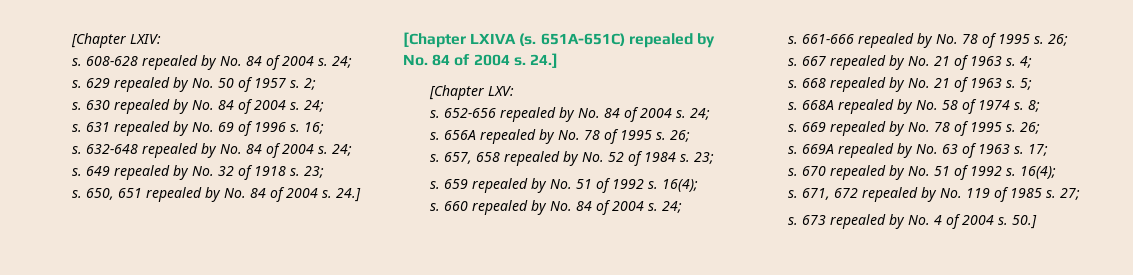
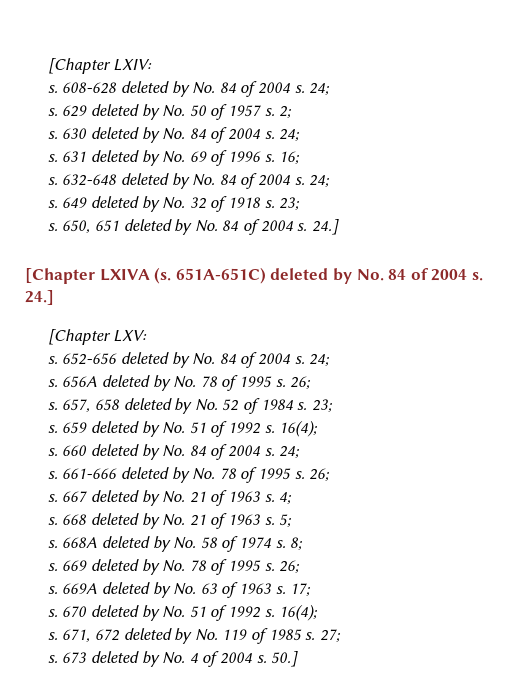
[141,55,198,70] repealed -> [121,81,170,93] deleted
[113,77,170,92] repealed -> [91,104,140,116] deleted
[113,99,170,114] repealed -> [91,127,140,139] deleted
[113,121,170,136] repealed -> [91,150,140,162] deleted
[141,143,198,158] repealed -> [121,173,170,185] deleted
[113,165,170,180] repealed -> [91,196,140,208] deleted
[145,187,202,202] repealed -> [123,219,172,231] deleted
[628,33,693,48] repealed -> [270,268,329,280] deleted
[499,107,556,122] repealed -> [121,352,170,364] deleted
[479,129,536,144] repealed -> [102,375,151,387] deleted
[503,151,560,166] repealed -> [123,398,172,410] deleted
[471,178,528,193] repealed -> [91,421,140,433] deleted
[471,200,528,215] repealed -> [91,444,140,456] deleted
[857,33,914,48] repealed -> [121,467,170,479] deleted
[829,55,886,70] repealed -> [91,490,140,502] deleted
[829,77,886,92] repealed -> [91,513,140,525] deleted
[837,99,894,114] repealed -> [102,536,151,548] deleted
[829,121,886,136] repealed -> [91,559,140,571] deleted
[837,143,894,158] repealed -> [102,582,151,594] deleted
[829,165,886,180] repealed -> [91,605,140,617] deleted
[861,187,918,202] repealed -> [123,628,172,640] deleted
[829,214,886,229] repealed -> [91,651,140,663] deleted

